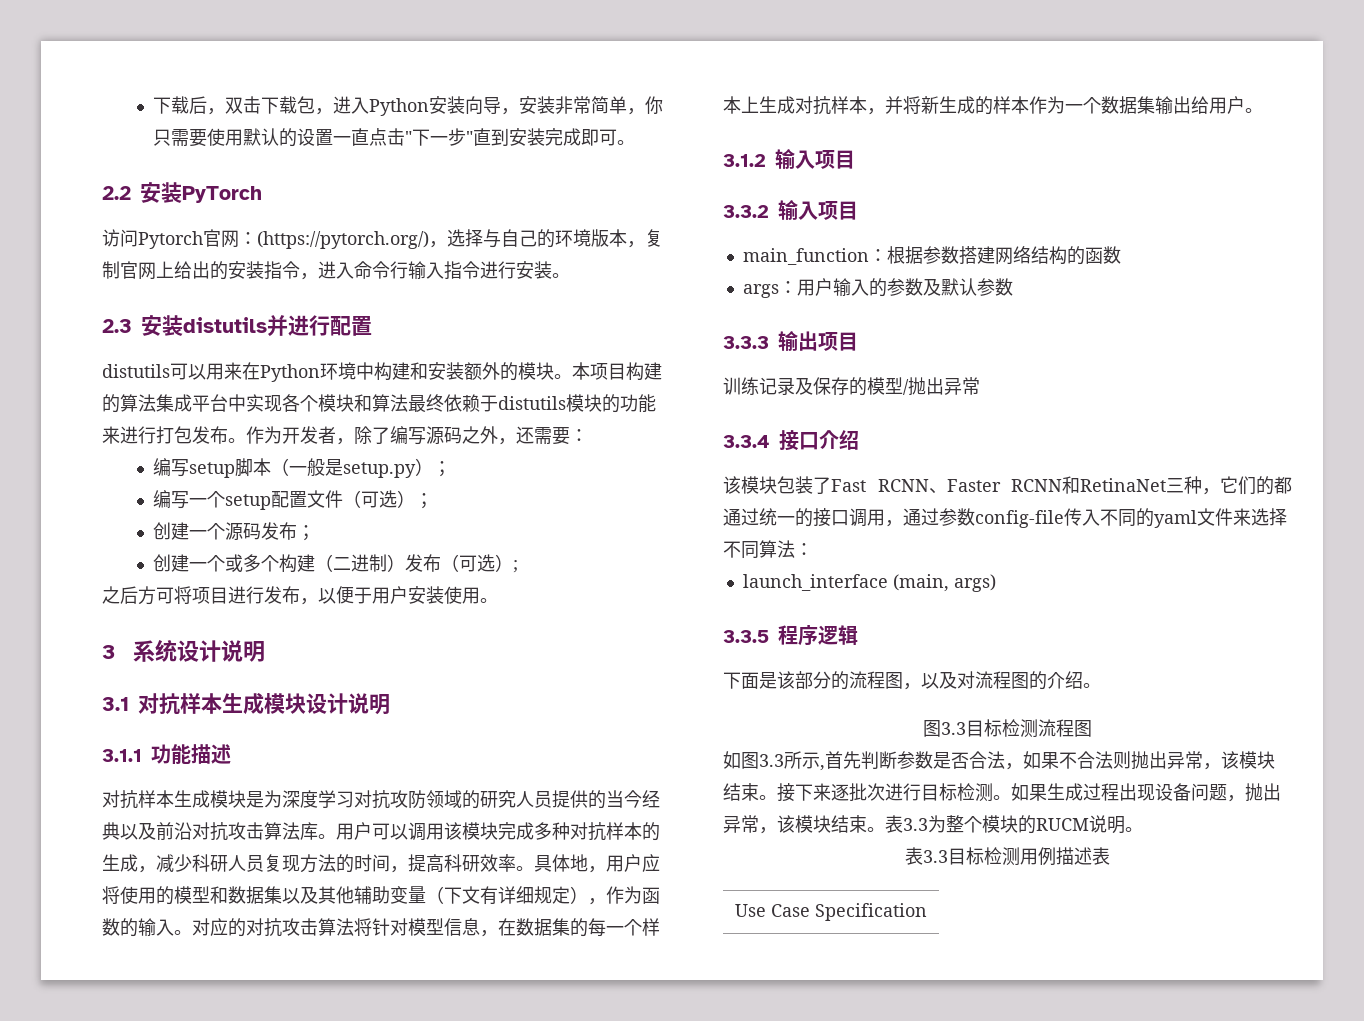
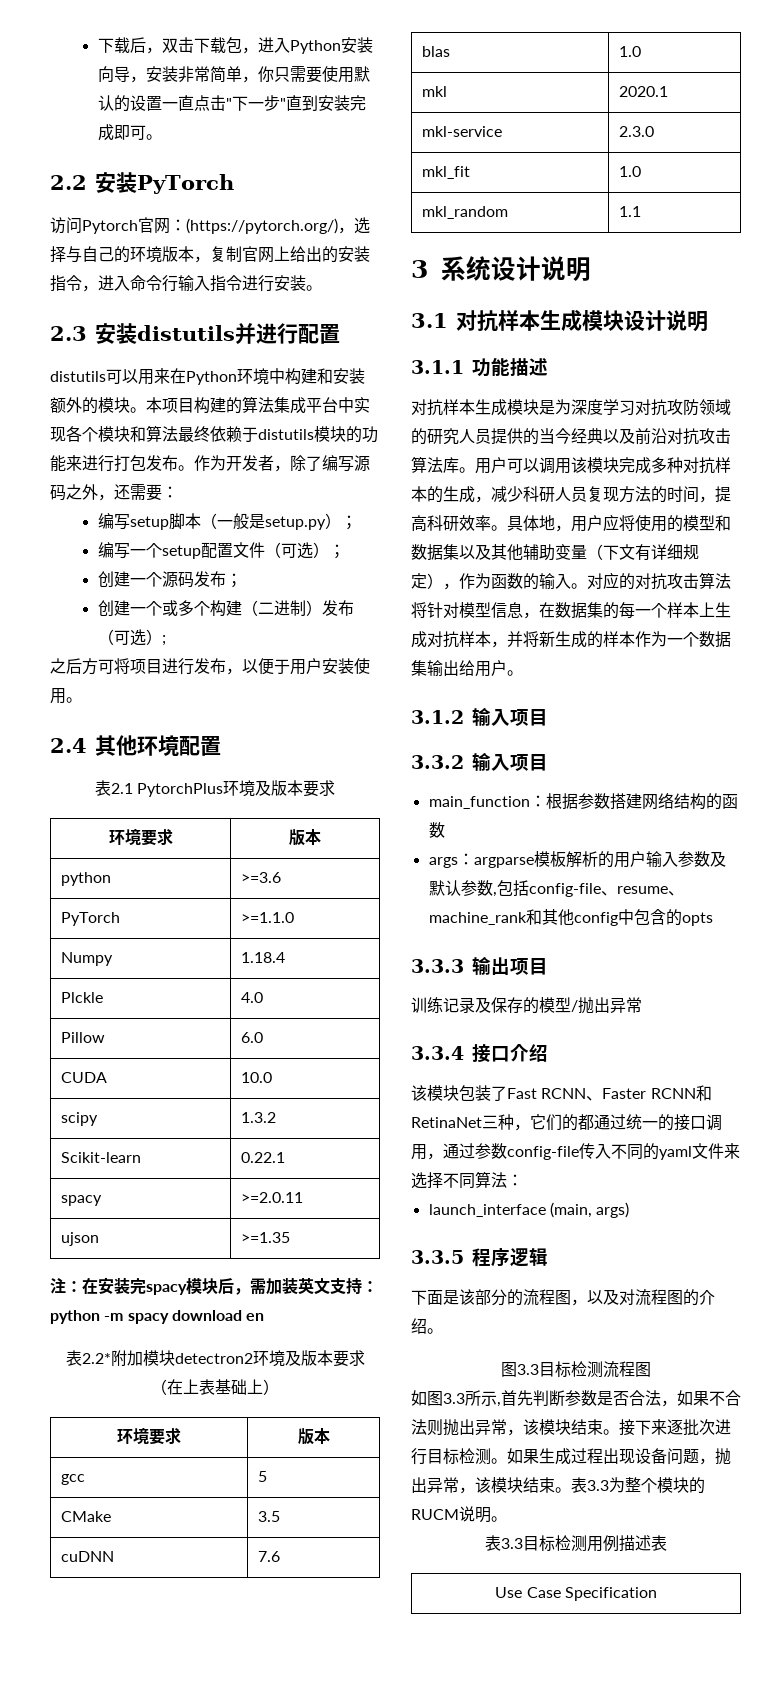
(498, 600) none -> [50,735,221,756] [94,780,336,797] [108,828,173,846] [289,829,321,846] [61,872,112,886] [241,872,282,883] [61,912,121,926] [241,912,295,923] [61,952,114,966] [241,952,286,963] [61,992,104,1003] [241,992,264,1003] [61,1032,106,1043] [241,1032,264,1043] [61,1072,108,1083] [241,1072,273,1083] [61,1112,99,1126] [241,1112,277,1123] [61,1152,142,1163] [241,1152,286,1163] [61,1195,103,1206] [241,1192,304,1203] [61,1232,100,1246] [241,1232,291,1243] [50,1277,378,1295] [50,1310,265,1324] [65,1350,365,1367] [151,1379,279,1395] [117,1427,181,1445] [297,1428,330,1445] [61,1474,86,1485] [258,1471,268,1482] [61,1511,112,1522] [258,1511,281,1522] [61,1551,115,1562] [258,1551,281,1562] [422,46,451,57] [619,46,642,57] [422,86,448,97] [619,86,669,97] [422,126,503,137] [619,126,655,137] [422,166,471,179] [619,166,642,177] [422,206,509,219] [619,206,642,217] // 2.4其他环境配置 // 表2.1 PytorchPlus环境及版本要求 // 环境要求 | 版本 // python | >=3.6 // PyTorch | >=1.1.0 // Numpy | 1.18.4 // Plckle | 4.0 // Pillow | 6.0 // CUDA | 10.0 // scipy | 1.3.2 // Scikit-learn | 0.22.1 // spacy | >=2.0.11 // ujson | >=1.35 // 注：在安装完spacy模块后，需加装英文支持：python -m spacy download en // 表2.2*附加模块detectron2环境及版本要求（在上表基础上） // 环境要求 | 版本 // gcc | 5 // CMake | 3.5 // cuDNN | 7.6 // blas | 1.0 // mkl | 2020.1 // mkl-service | 2.3.0 // mkl_fit | 1.0 // mkl_random | 1.1
(797, 287) none -> [473,851,614,868] argparse模板解析的
[868,278,887,297] 的 -> (678, 859) none
(1013, 287) none -> [492,880,684,897] [428,909,713,926] ,包括config-file、resume、machine_rank和其他config中包含的opts

